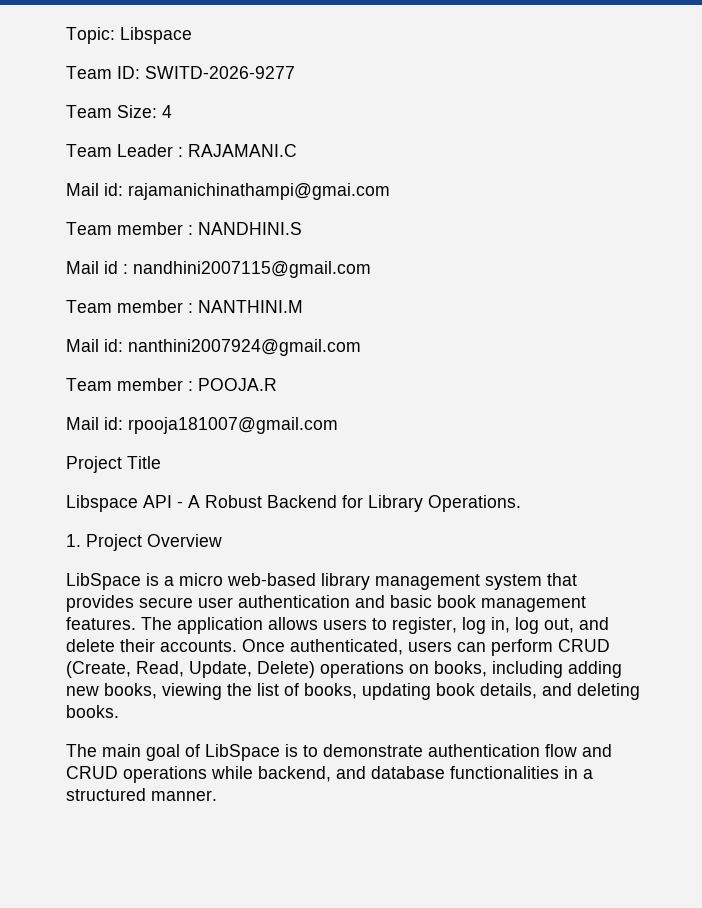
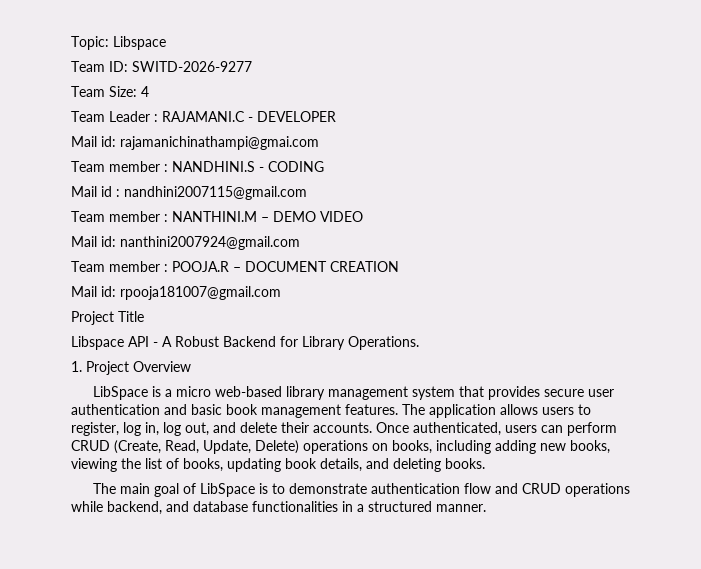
(297, 150) none -> [248,111,336,122] - DEVELOPER
(302, 228) none -> [259,161,324,172] - CODING
(303, 306) none -> [261,211,363,222] – DEMO VIDEO
(277, 384) none -> [233,261,399,272] – DOCUMENT CREATION

